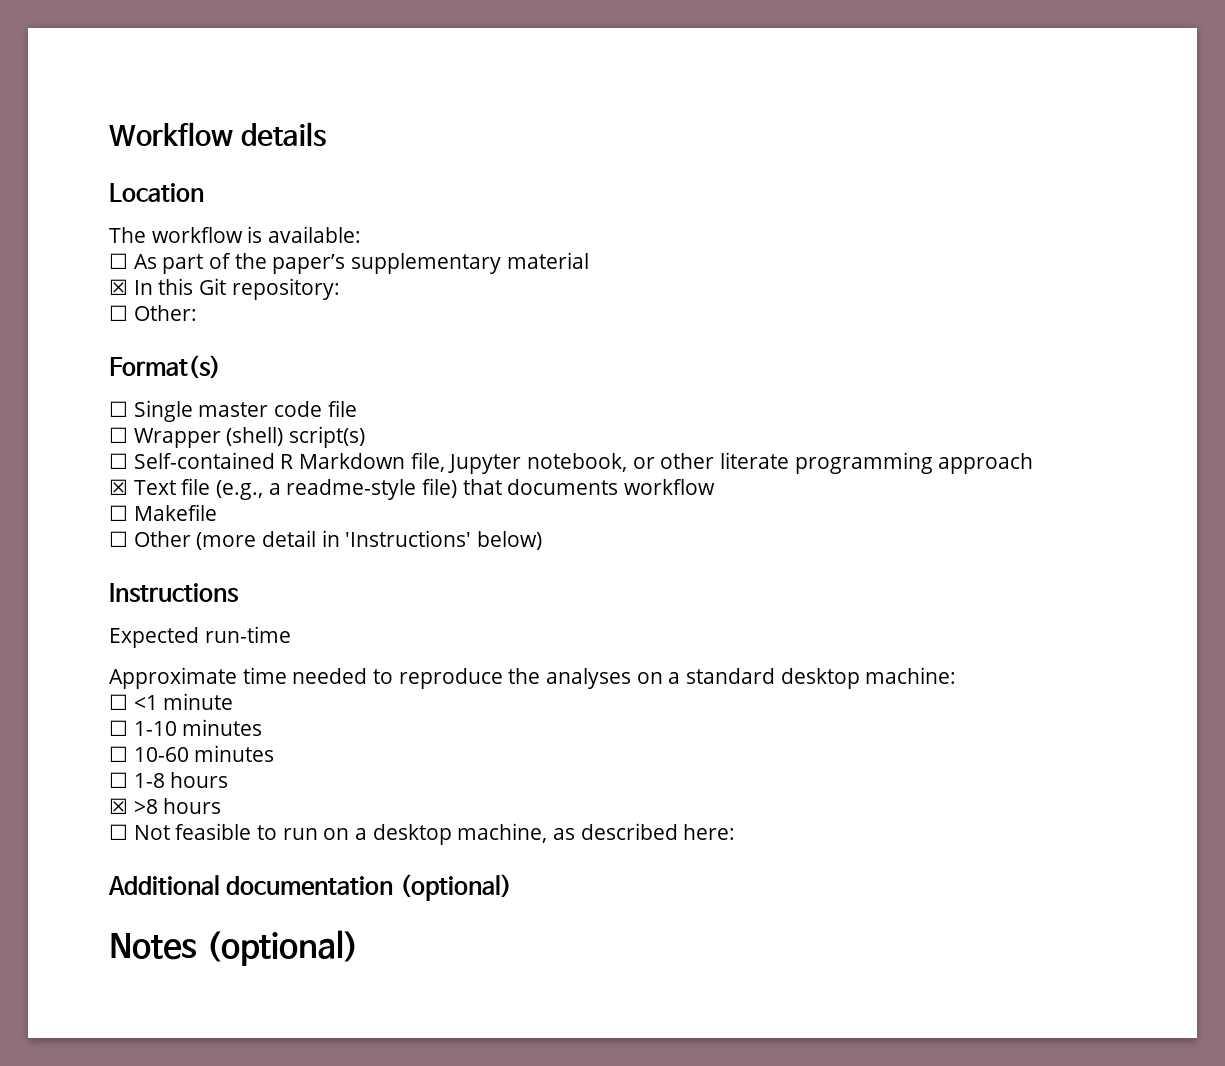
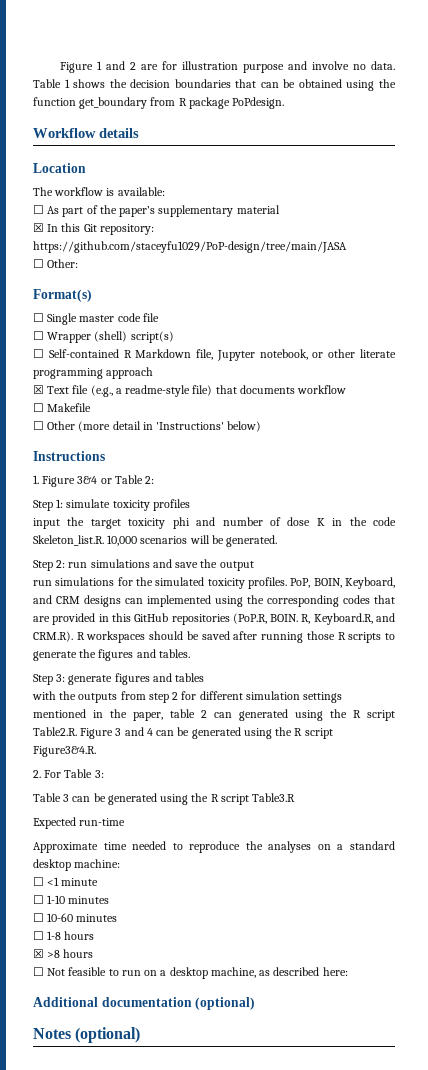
(109, 134) none -> [60,61,395,73] [33,79,396,91] [33,97,285,109] Figure 1 and 2 are for illustration purpose and involve no data. Table 1 shows the decision boundaries that can be obtained using the function get_boundary from R package PoPdesign. //
(340, 289) none -> [33,241,347,253] https://github.com/staceyfu1029/PoP-design/tree/main/JASA
(239, 593) none -> [33,475,155,487] [33,499,190,511] [33,517,396,529] [33,535,278,547] [33,559,254,571] [33,577,395,589] [33,595,395,607] [33,613,395,625] [33,631,396,643] [33,649,190,661] [33,673,205,685] [32,691,343,703] [33,709,395,721] [33,727,333,739] [33,746,96,757] [33,769,104,778] [33,793,296,805] // 1. Figure 3&4 or Table 2: // Step 1: simulate toxicity profiles // input the target toxicity phi and number of dose K in the code Skeleton_list.R. 10,000 scenarios will be generated. // Step 2: run simulations and save the output // run simulations for the simulated toxicity profiles. PoP, BOIN, Keyboard, and CRM designs can implemented using the corresponding codes that are provided in this GitHub repositories (PoP.R, BOIN. R, Keyboard.R, and CRM.R). R workspaces should be saved after running those R scripts to generate the figures and tables. // Step 3: generate figures and tables // with the outputs from step 2 for different simulation settings mentioned in the paper, table 2 can generated using the R script Table2.R. Figure 3 and 4 can be generated using the R script Figure3&4.R. // 2. For Table 3: // Table 3 can be generated using the R script Table3.R

